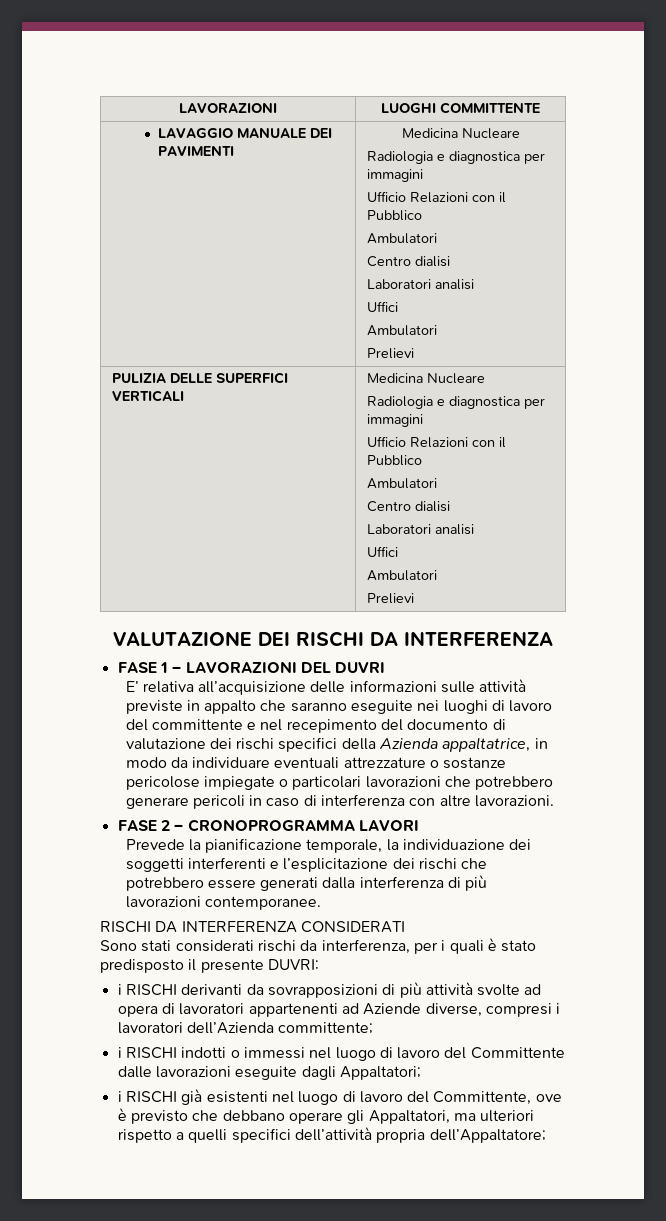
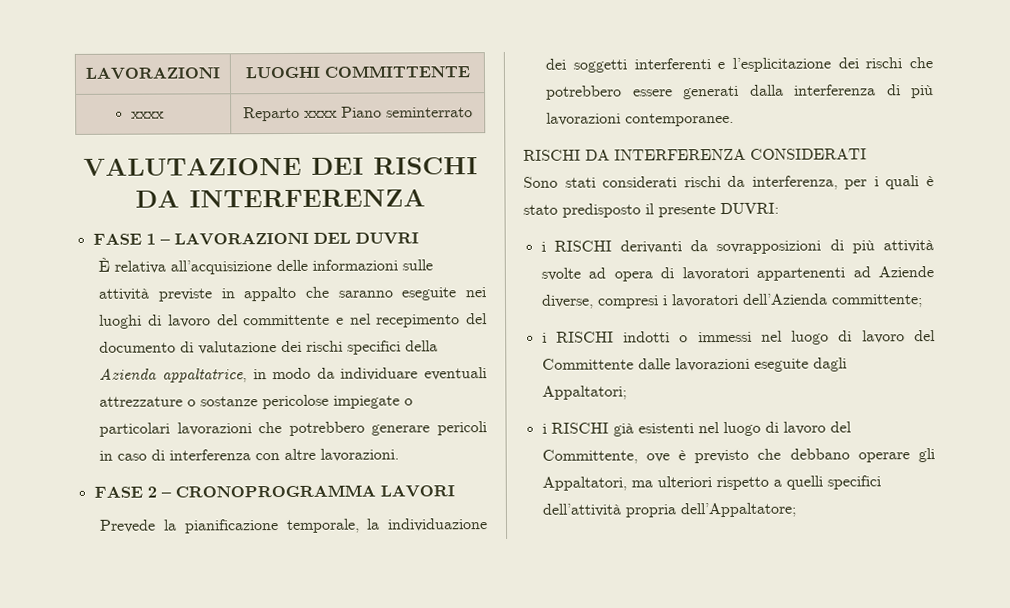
[158,128,333,138] [158,146,235,156] [401,128,520,139] [366,151,545,164] [366,169,423,182] [366,191,506,203] [366,210,422,221] [366,233,437,244] [366,256,450,267] [366,279,474,290] [366,301,398,312] [366,325,437,336] [366,348,414,359] [111,372,288,384] [111,390,184,402] [366,373,485,384] [366,396,545,409] [366,414,423,427] [366,436,506,448] [366,455,422,466] [366,478,437,489] [366,501,450,512] [366,524,474,535] [366,546,398,557] [366,570,437,581] [366,593,414,604] LAVAGGIO MANUALE DEI PAVIMENTI | Medicina Nucleare // Radiologia e diagnostica per immagini // Ufficio Relazioni con il Pubblico // Ambulatori // Centro dialisi // Laboratori analisi // Uffici // Ambulatori // Prelievi // PULIZIA DELLE SUPERFICI VERTICALI | Medicina Nucleare // Radiologia e diagnostica per immagini // Ufficio Relazioni con il Pubblico // Ambulatori // Centro dialisi // Laboratori analisi // Uffici // Ambulatori // Prelievi -> [130,111,165,119] [243,106,473,122] xxxx | Reparto xxxx Piano seminterrato
[125,681,139,692] E’ -> [98,257,111,272] È

